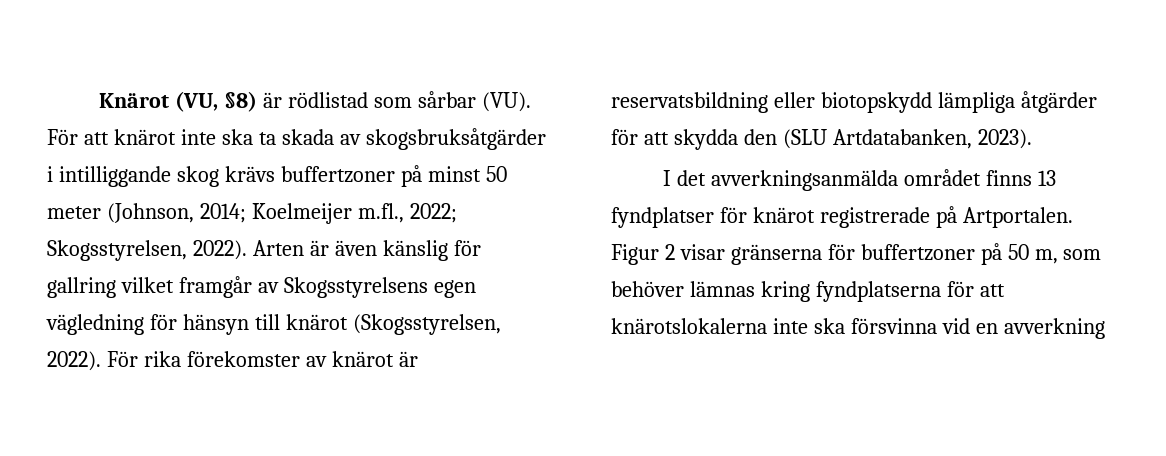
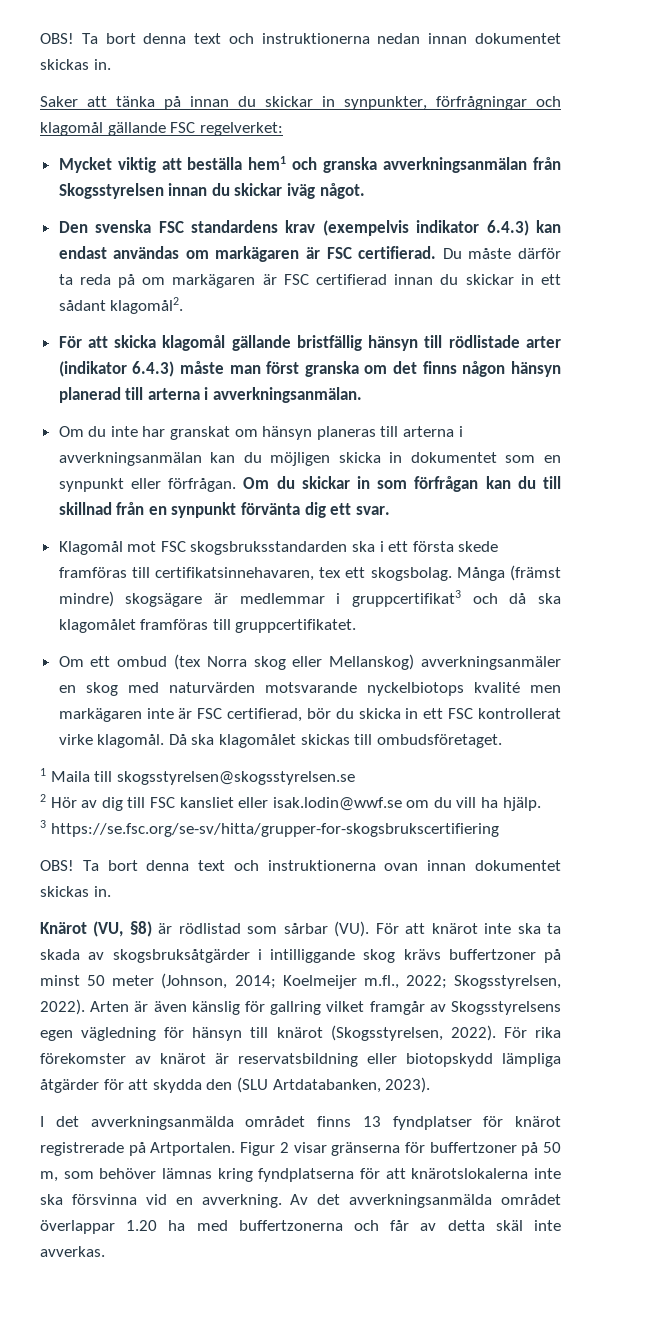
(99, 100) none -> [40,33,561,44] [40,59,111,70] [40,96,561,110] [40,122,283,136] [58,156,561,173] [58,183,365,199] [58,220,561,236] [58,246,562,262] [58,274,561,288] [58,297,184,314] [58,335,561,351] [58,361,561,377] [58,387,363,403] [58,426,463,440] [58,452,562,466] [58,476,561,492] [58,502,390,518] [58,541,499,555] [58,565,562,581] [58,590,562,607] [58,619,357,633] [58,654,561,670] [58,682,561,696] [58,708,562,722] [58,734,502,748] [40,768,355,785] [40,794,541,811] [40,820,499,837] [40,860,561,871] [40,886,111,897] OBS! Ta bort denna text och instruktionerna nedan innan dokumentet skickas in. // Saker att tänka på innan du skickar in synpunkter, förfrågningar och klagomål gällande FSC regelverket: // Mycket viktig att beställa hem1 och granska avverkningsanmälan från Skogsstyrelsen innan du skickar iväg något. // Den svenska FSC standardens krav (exempelvis indikator 6.4.3) kan endast användas om markägaren är FSC certifierad. Du måste därför ta reda på om markägaren är FSC certifierad innan du skickar in ett sådant klagomål2. // För att skicka klagomål gällande bristfällig hänsyn till rödlistade arter (indikator 6.4.3) måste man först granska om det finns någon hänsyn planerad till arterna i avverkningsanmälan. // Om du inte har granskat om hänsyn planeras till arterna i avverkningsanmälan kan du möjligen skicka in dokumentet som en synpunkt eller förfrågan. Om du skickar in som förfrågan kan du till skillnad från en synpunkt förvänta dig ett svar. // Klagomål mot FSC skogsbruksstandarden ska i ett första skede framföras till certifikatsinnehavaren, tex ett skogsbolag. Många (främst mindre) skogsägare är medlemmar i gruppcertifikat3 och då ska klagomålet framföras till gruppcertifikatet. // Om ett ombud (tex Norra skog eller Mellanskog) avverkningsanmäler en skog med naturvärden motsvarande nyckelbiotops kvalité men markägaren inte är FSC certifierad, bör du skicka in ett FSC kontrollerat virke klagomål. Då ska klagomålet skickas till ombudsföretaget. // 1 Maila till skogsstyrelsen@skogsstyrelsen.se // 2 Hör av dig till FSC kansliet eller isak.lodin@wwf.se om du vill ha hjälp. // 3 https://se.fsc.org/se-sv/hitta/grupper-for-skogsbrukscertifiering // OBS! Ta bort denna text och instruktionerna ovan innan dokumentet skickas in. //
[1003,318,1105,339] avverkning -> [201,1194,561,1208] [40,1220,561,1234] [40,1246,105,1257] avverkning. Av det avverkningsanmälda området överlappar 1.20 ha med buffertzonerna och får av detta skäl inte avverkas.

